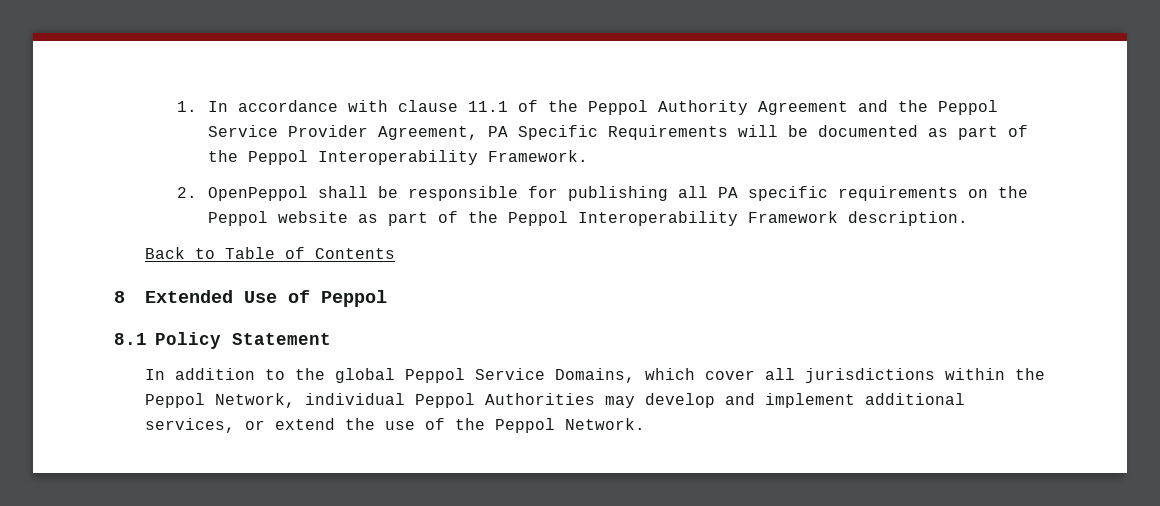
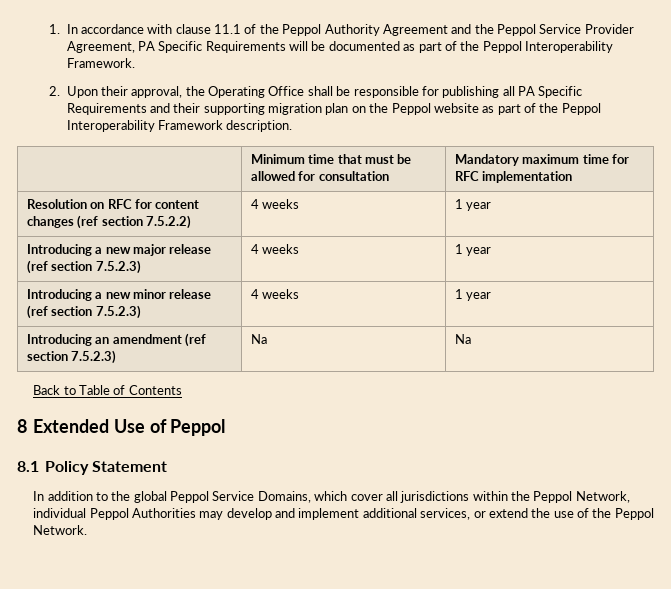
[207,186,308,201] OpenPeppol -> [66,86,305,98] Upon their approval, the Operating Office
[747,186,958,201] specific requirements -> [538,86,583,98] [66,103,349,115] Specific Requirements and their supporting migration plan
(968, 218) none -> [250,154,412,164] [250,171,389,181] [454,154,630,166] [454,171,573,183] [26,199,200,209] [26,215,192,229] [250,199,300,209] [454,199,492,211] [26,244,212,256] [26,260,141,274] [250,244,300,254] [454,244,492,256] [26,289,212,301] [26,305,141,319] [250,289,300,299] [454,289,492,301] [26,333,207,347] [26,350,117,364] [250,334,267,344] [454,334,471,344] // | Minimum time that must be allowed for consultation | Mandatory maximum time for RFC implementation // Resolution on RFC for content changes (ref section 7.5.2.2) | 4 weeks | 1 year // Introducing a new major release (ref section 7.5.2.3) | 4 weeks | 1 year // Introducing a new minor release (ref section 7.5.2.3) | 4 weeks | 1 year // Introducing an amendment (ref section 7.5.2.3) | Na | Na

